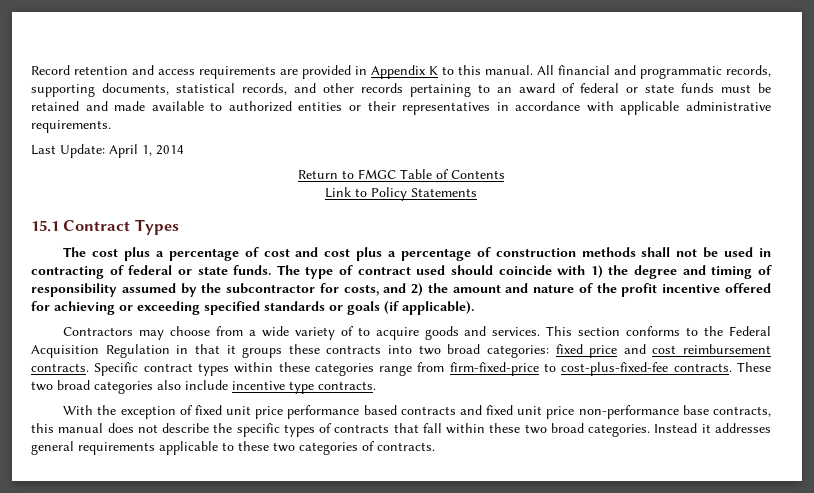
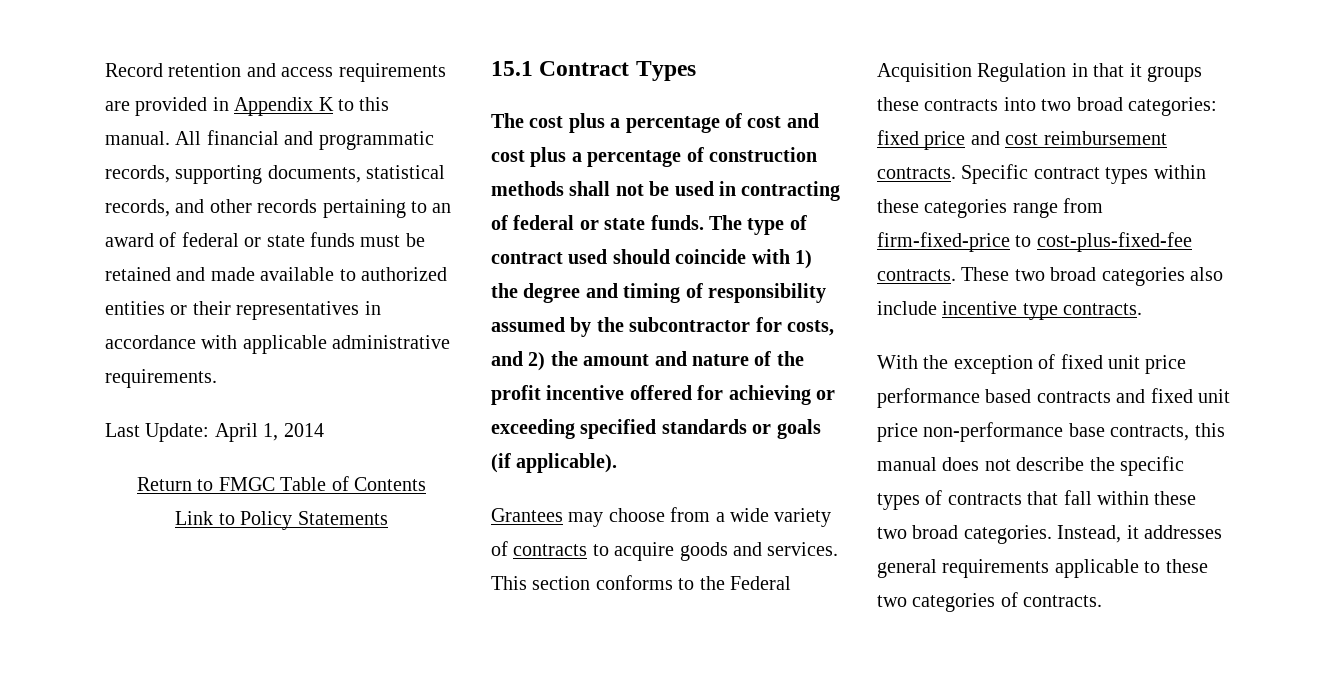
[63,327,134,336] Contractors -> [491,508,563,522] Grantees
(354, 331) none -> [513,544,588,556] contracts
[654,423,698,433] Instead -> [1057,525,1122,543] Instead,

